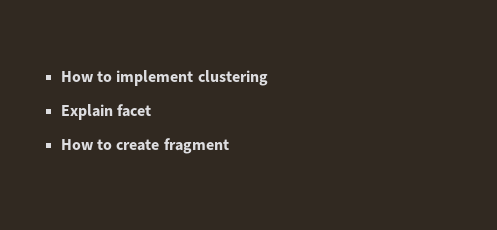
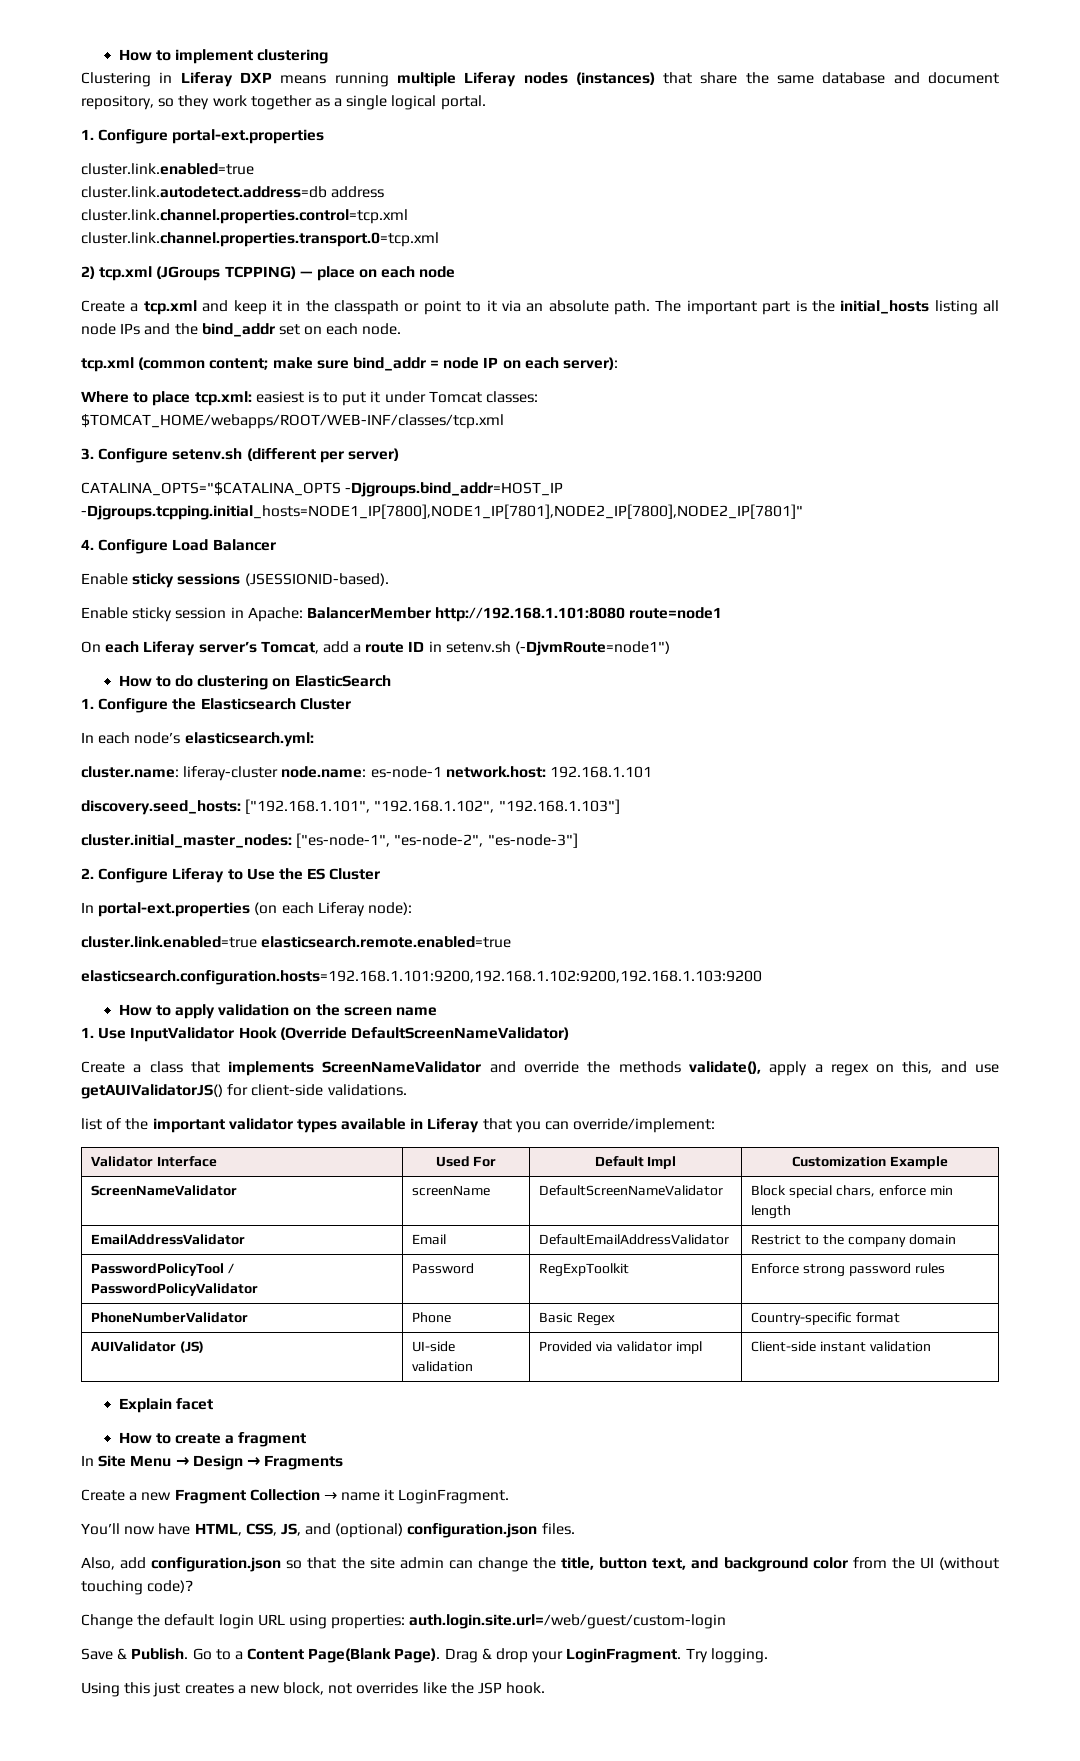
(268, 78) none -> [81,72,999,87] [81,95,486,110] [81,129,325,144] [81,163,254,175] [81,186,385,198] [81,209,408,224] [81,232,439,247] [81,266,456,281] [81,300,999,315] [81,323,402,337] [81,357,619,372] [81,391,539,406] [81,414,504,429] [81,448,399,463] [81,482,564,497] [81,504,803,520] [81,539,276,554] [81,573,389,588] [81,607,723,622] [81,641,671,656] [118,675,391,690] [81,698,351,713] [81,732,314,747] [81,766,652,781] [81,799,620,815] [81,833,578,848] [81,868,381,883] [81,902,412,917] [81,936,512,948] [81,970,762,985] [118,1004,437,1019] [81,1027,569,1042] [81,1061,999,1076] [81,1084,407,1099] [81,1118,716,1133] [91,1156,218,1167] [435,1156,497,1167] [594,1156,677,1169] [792,1156,948,1169] [91,1185,238,1196] [412,1185,491,1196] [539,1185,724,1196] [751,1185,953,1198] [751,1205,792,1219] [91,1234,246,1245] [412,1234,447,1245] [539,1234,730,1245] [751,1234,956,1247] [91,1263,235,1276] [91,1283,259,1296] [412,1263,475,1274] [539,1263,630,1277] [751,1263,945,1277] [91,1312,249,1323] [412,1312,452,1323] [539,1312,616,1326] [751,1312,901,1325] [91,1341,205,1353] [412,1341,456,1352] [412,1361,474,1372] [539,1341,702,1354] [751,1341,931,1352] // Clustering in Liferay DXP means running multiple Liferay nodes (instances) that share the same database and document repository, so they work together as a single logical portal. // 1. Configure portal-ext.properties // cluster.link.enabled=true // cluster.link.autodetect.address=db address // cluster.link.channel.properties.control=tcp.xml // cluster.link.channel.properties.transport.0=tcp.xml // 2) tcp.xml (JGroups TCPPING) — place on each node // Create a tcp.xml and keep it in the classpath or point to it via an absolute path. The important part is the initial_hosts listing all node IPs and the bind_addr set on each node. // tcp.xml (common content; make sure bind_addr = node IP on each server): // Where to place tcp.xml: easiest is to put it under Tomcat classes: // $TOMCAT_HOME/webapps/ROOT/WEB-INF/classes/tcp.xml // 3. Configure setenv.sh (different per server) // CATALINA_OPTS="$CATALINA_OPTS -Djgroups.bind_addr=HOST_IP -Djgroups.tcpping.initial_hosts=NODE1_IP[7800],NODE1_IP[7801],NODE2_IP[7800],NODE2_IP[7801]" // 4. Configure Load Balancer // Enable sticky sessions (JSESSIONID-based). // Enable sticky session in Apache: BalancerMember http://192.168.1.101:8080 route=node1 // On each Liferay server’s Tomcat, add a route ID in setenv.sh (-DjvmRoute=node1") // How to do clustering on ElasticSearch // 1. Configure the Elasticsearch Cluster // In each node’s elasticsearch.yml: // cluster.name: liferay-cluster node.name: es-node-1 network.host: 192.168.1.101 // discovery.seed_hosts: ["192.168.1.101", "192.168.1.102", "192.168.1.103"] // cluster.initial_master_nodes: ["es-node-1", "es-node-2", "es-node-3"] // 2. Configure Liferay to Use the ES Cluster // In portal-ext.properties (on each Liferay node): // cluster.link.enabled=true elasticsearch.remote.enabled=true // elasticsearch.configuration.hosts=192.168.1.101:9200,192.168.1.102:9200,192.168.1.103:9200 // How to apply validation on the screen name // 1. Use InputValidator Hook (Override DefaultScreenNameValidator) // Create a class that implements ScreenNameValidator and override the methods validate(), apply a regex on this, and use getAUIValidatorJS() for client-side validations. // list of the important validator types available in Liferay that you can override/implement: // Validator Interface | Used For | Default Impl | Customization Example // ScreenNameValidator | screenName | DefaultScreenNameValidator | Block special chars, enforce min length // EmailAddressValidator | Email | DefaultEmailAddressValidator | Restrict to the company domain // PasswordPolicyTool / PasswordPolicyValidator | Password | RegExpToolkit | Enforce strong password rules // PhoneNumberValidator | Phone | Basic Regex | Country-specific format // AUIValidator (JS) | UI-side validation | Provided via validator impl | Client-side instant validation
(160, 145) none -> [225,1435,235,1444] a
(229, 146) none -> [81,1455,344,1470] [81,1489,510,1504] [81,1523,575,1538] [81,1557,1000,1572] [81,1580,194,1595] [81,1614,727,1629] [81,1648,768,1663] [81,1682,546,1697] // In Site Menu → Design → Fragments // Create a new Fragment Collection → name it LoginFragment. // You’ll now have HTML, CSS, JS, and (optional) configuration.json files. // Also, add configuration.json so that the site admin can change the title, button text, and background color from the UI (without touching code)? // Change the default login URL using properties: auth.login.site.url=/web/guest/custom-login // Save & Publish. Go to a Content Page(Blank Page). Drag & drop your LoginFragment. Try logging. // Using this just creates a new block, not overrides like the JSP hook.

